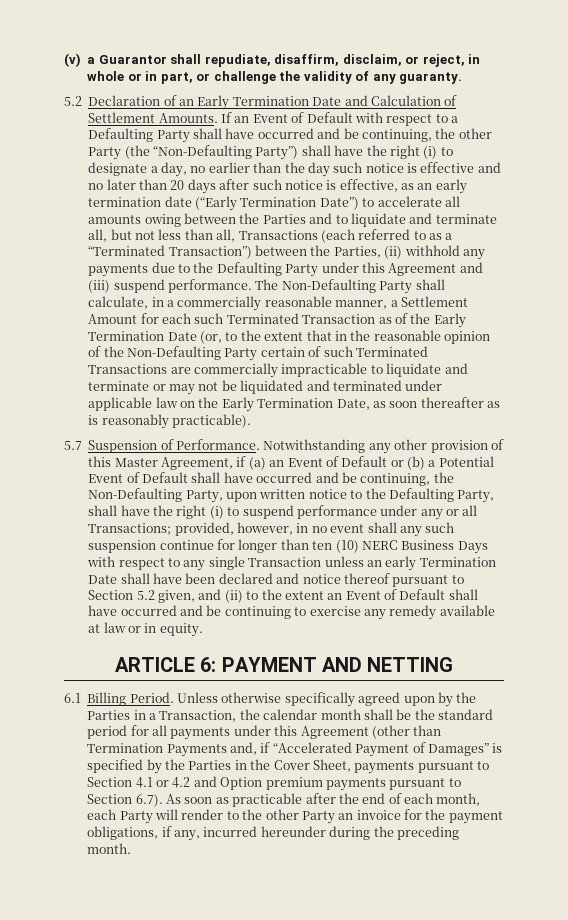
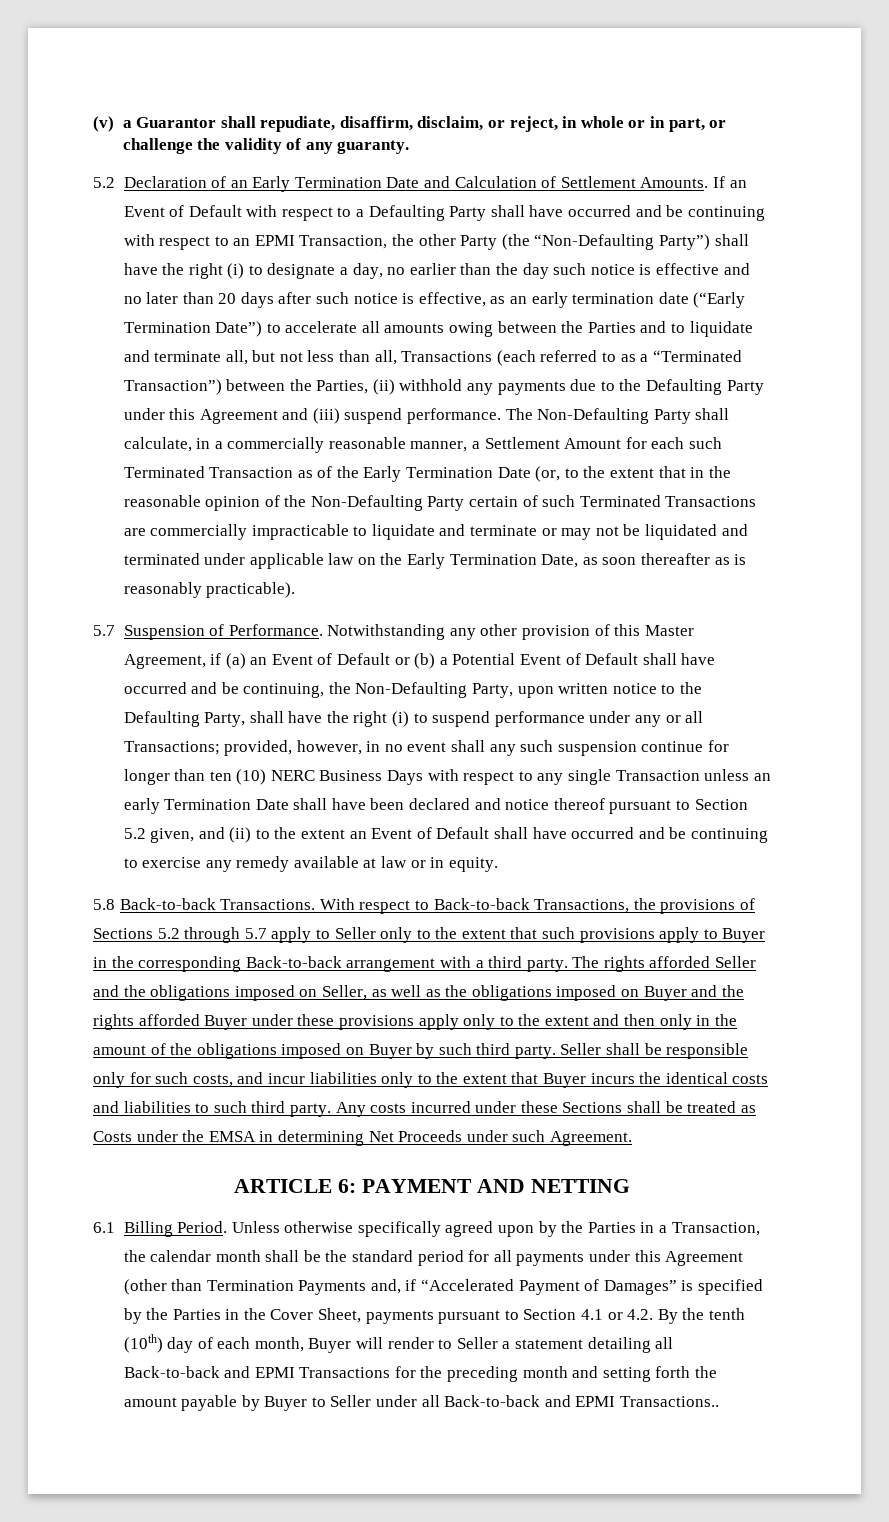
[361,129,432,142] continuing, -> [687,206,765,221] [123,234,388,250] continuing with respect to an EPMI Transaction,
(203, 630) none -> [93,898,755,914] [93,927,766,943] [93,956,757,972] [93,985,744,1001] [93,1014,737,1030] [93,1043,749,1059] [93,1072,769,1088] [93,1101,756,1117] [93,1130,632,1146] // 5.8 Back-to-back Transactions. With respect to Back-to-back Transactions, the provisions of Sections 5.2 through 5.7 apply to Seller only to the extent that such provisions apply to Buyer in the corresponding Back-to-back arrangement with a third party. The rights afforded Seller and the obligations imposed on Seller, as well as the obligations imposed on Buyer and the rights afforded Buyer under these provisions apply only to the extent and then only in the amount of the obligations imposed on Buyer by such third party. Seller shall be responsible only for such costs, and incur liabilities only to the extent that Buyer incurs the identical costs and liabilities to such third party. Any costs incurred under these Sections shall be treated as Costs under the EMSA in determining Net Proceeds under such Agreement.
[172,776,461,791] [87,793,386,807] 4.2 and Option premium payments pursuant to Section 6.7). As soon as practicable after the end -> [627,1308,745,1324] [123,1334,194,1353] 4.2. By the tenth (10th) day
[87,809,153,824] each Party -> [308,1338,352,1353] Buyer
[242,809,503,824] [87,826,459,841] [87,843,132,854] the other Party an invoice for the payment obligations, if any, incurred hereunder during the preceding month. -> [456,1337,674,1353] [123,1366,717,1382] [123,1395,719,1411] Seller a statement detailing all Back-to-back and EPMI Transactions for the preceding month and setting forth the amount payable by Buyer to Seller under all Back-to-back and EPMI Transactions..

